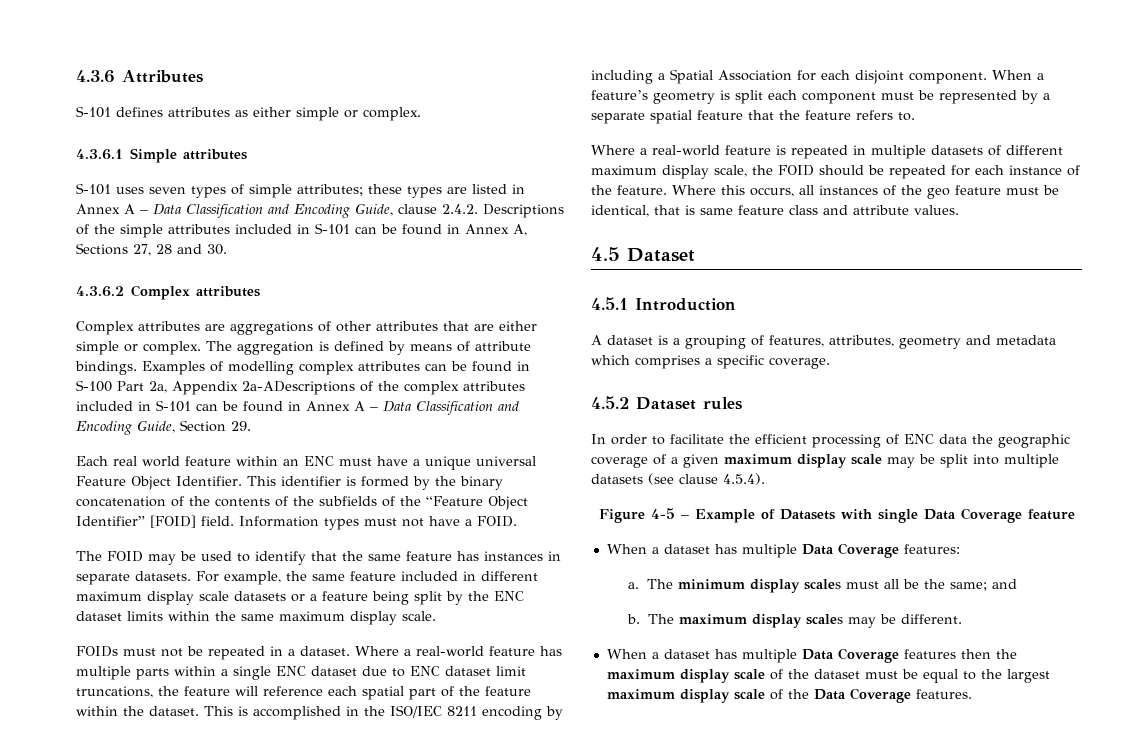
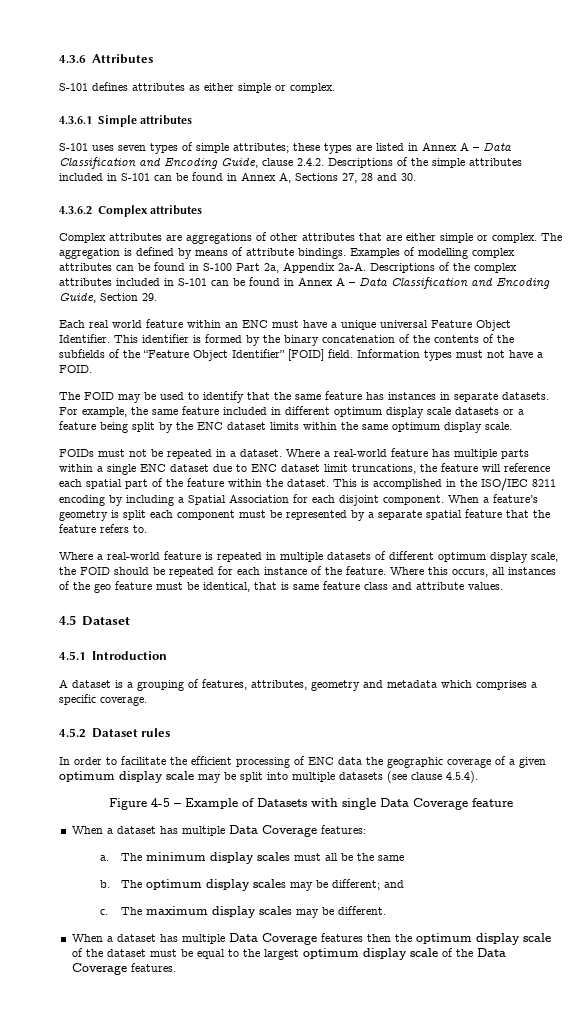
[242,381,355,395] 2a-ADescriptions -> [338,262,435,273] 2a-A. Descriptions
[76,591,142,601] maximum -> [334,407,382,417] optimum
[279,611,345,621] maximum -> [392,422,440,432] optimum
[591,165,657,175] maximum -> [438,552,486,562] optimum
[724,454,792,465] maximum -> [59,771,115,782] optimum
[950,582,988,591] same; -> [378,855,405,861] [100,879,381,891] same // b. The optimum display scales may be different;
[627,614,641,624] b. -> [100,909,109,915] c.
[606,669,675,680] maximum -> [415,933,472,944] optimum
[606,689,675,700] maximum -> [302,948,359,959] optimum

